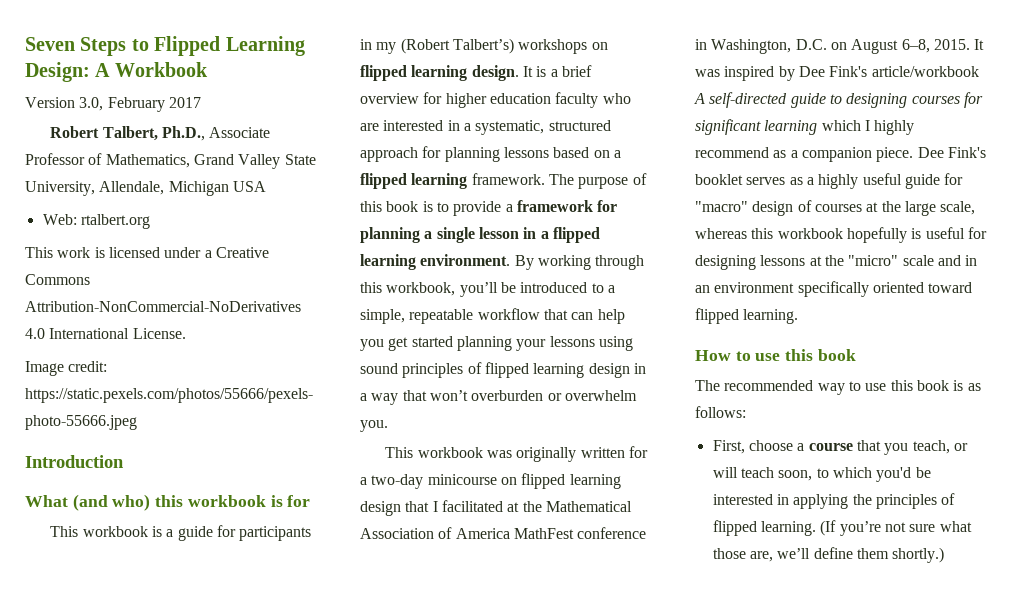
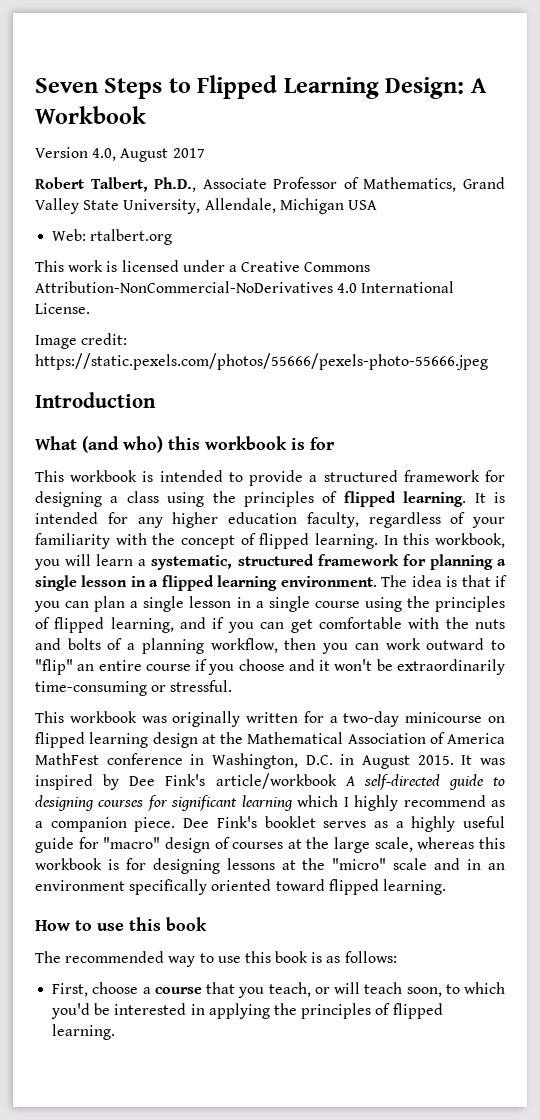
[79,97,165,112] 3.0, February -> [92,148,169,162] 4.0, August
[166,525,312,541] [360,38,608,54] [360,65,592,81] [360,92,631,108] [360,120,611,135] [360,146,621,162] [360,173,647,189] [360,201,513,216] a guide for participants in my (Robert Talbert’s) workshops on flipped learning design. It is a brief overview for higher education faculty who are interested in a systematic, structured approach for planning lessons based on a flipped learning framework. The purpose of this book is to provide a -> [159,470,505,486] [35,491,505,507] [35,512,505,528] [35,533,506,549] [34,554,314,570] intended to provide a structured framework for designing a class using the principles of flipped learning. It is intended for any higher education faculty, regardless of your familiarity with the concept of flipped learning. In this workbook, you will learn a systematic, structured
[514,255,645,270] [360,282,615,297] [360,308,625,324] [360,336,633,351] [360,362,646,378] [360,390,637,405] [360,420,388,432] By working through this workbook, you’ll be introduced to a simple, repeatable workflow that can help you get started planning your lessons using sound principles of flipped learning design in a way that won’t overburden or overwhelm you. -> [381,575,507,587] [34,596,505,612] [35,617,506,633] [35,638,506,654] [35,659,505,675] [35,680,233,696] The idea is that if you can plan a single lesson in a single course using the principles of flipped learning, and if you can get comfortable with the nuts and bolts of a planning workflow, then you can work outward to "flip" an entire course if you choose and it won't be extraordinarily time-consuming or stressful.
[405,500,503,512] that I facilitated -> (198, 740) none
[830,39,930,54] on August 6–8, -> [340,754,411,769] in August
[846,227,965,243] hopefully is useful -> [107,859,119,870] is
[820,520,972,536] [712,547,945,563] (If you’re not sure what those are, we’ll define them shortly.) -> (116, 1032) none

